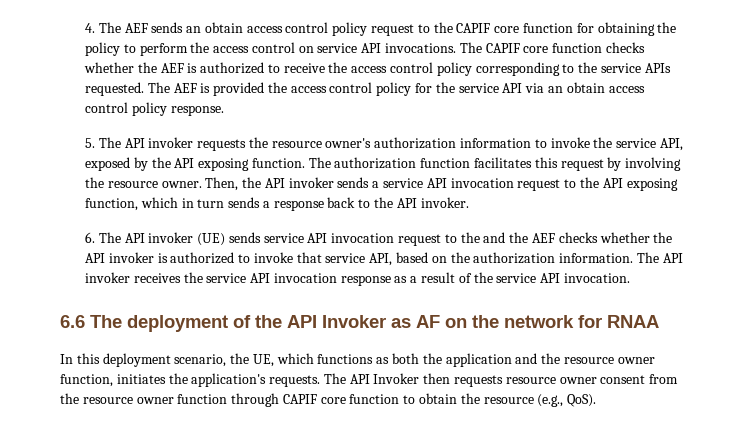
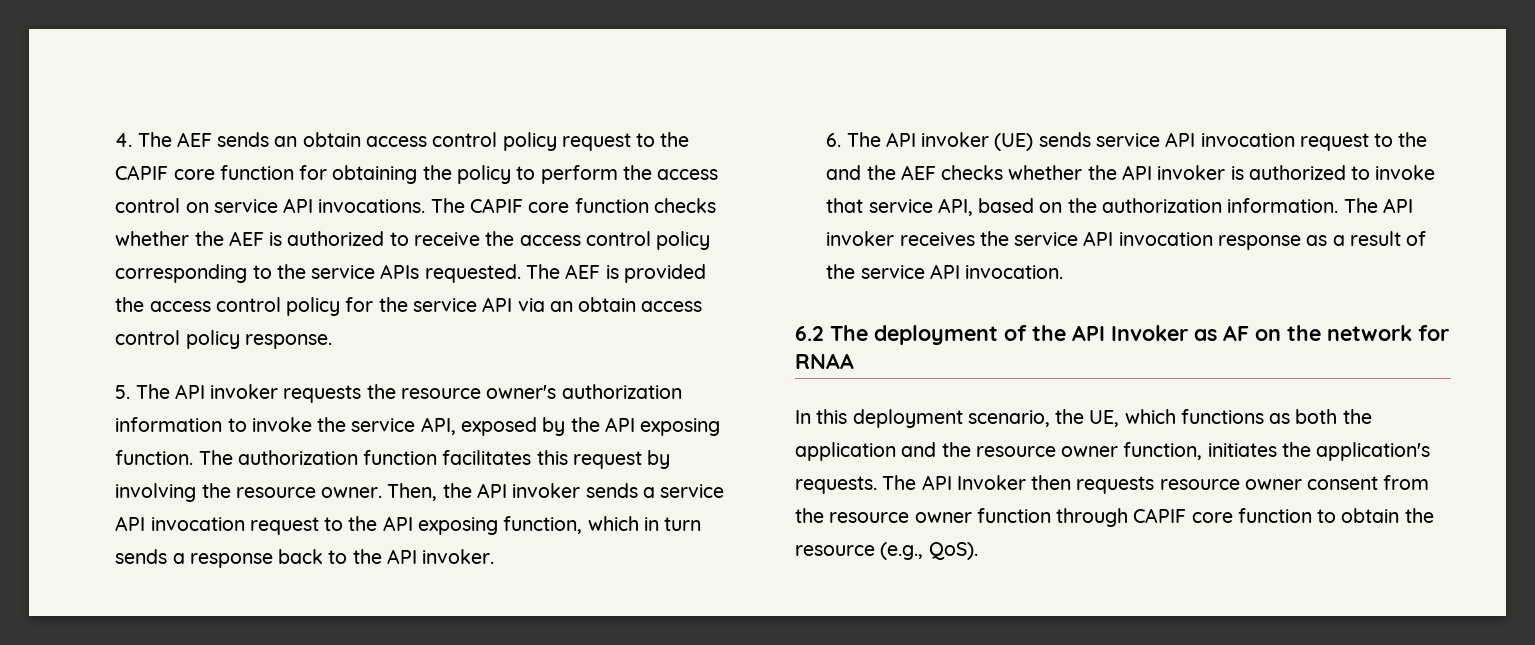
[60,315,85,328] 6.6 -> [795,326,824,341] 6.2

